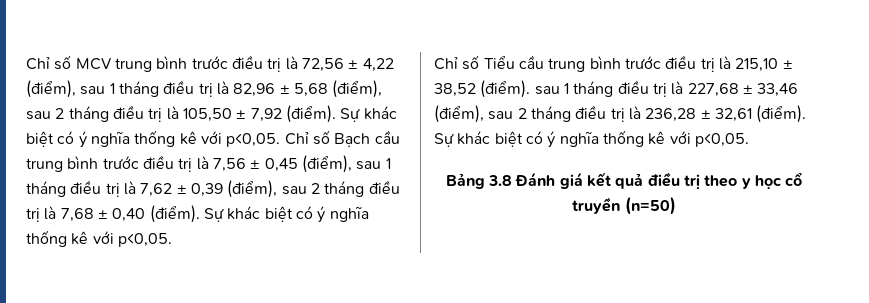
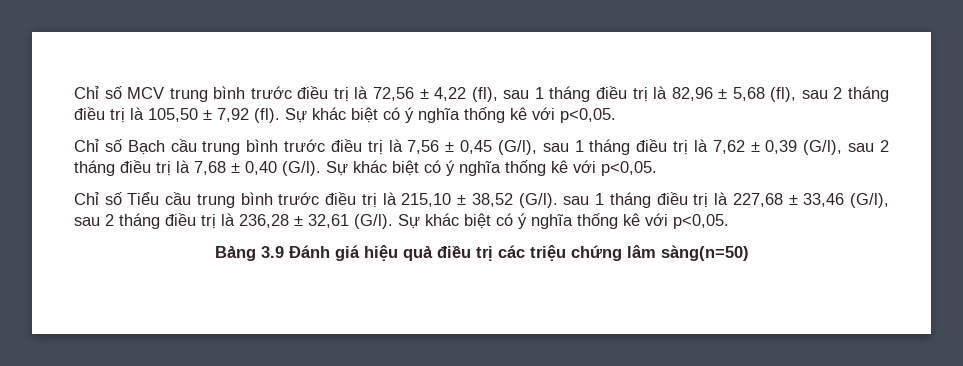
[26,80,76,98] (điểm), -> [471,87,498,102] (fl),
[332,80,383,98] (điểm), -> [770,87,797,102] (fl),
[285,105,336,123] (điểm). -> [254,108,280,123] (fl).
(281, 140) none -> (616, 115) //
[301,155,352,173] (điểm), -> [497,140,537,155] (G/l),
[227,180,278,198] (điểm), -> [803,140,843,155] (G/l),
[149,205,200,223] (điểm). -> [282,161,321,176] (G/l).
[480,80,531,98] (điểm). -> [518,193,558,208] (G/l).
[434,105,484,123] (điểm), -> [850,193,890,208] (G/l),
[756,105,807,123] (điểm). -> [354,214,393,229] (G/l).
[488,175,513,186] 3.8 -> [260,246,284,258] 3.9
[587,172,612,187] kết -> [363,245,398,261] hiệu
[704,173,803,190] [572,197,676,215] theo y học cổ truyền (n=50) -> [497,245,749,261] các triệu chứng lâm sàng(n=50)

